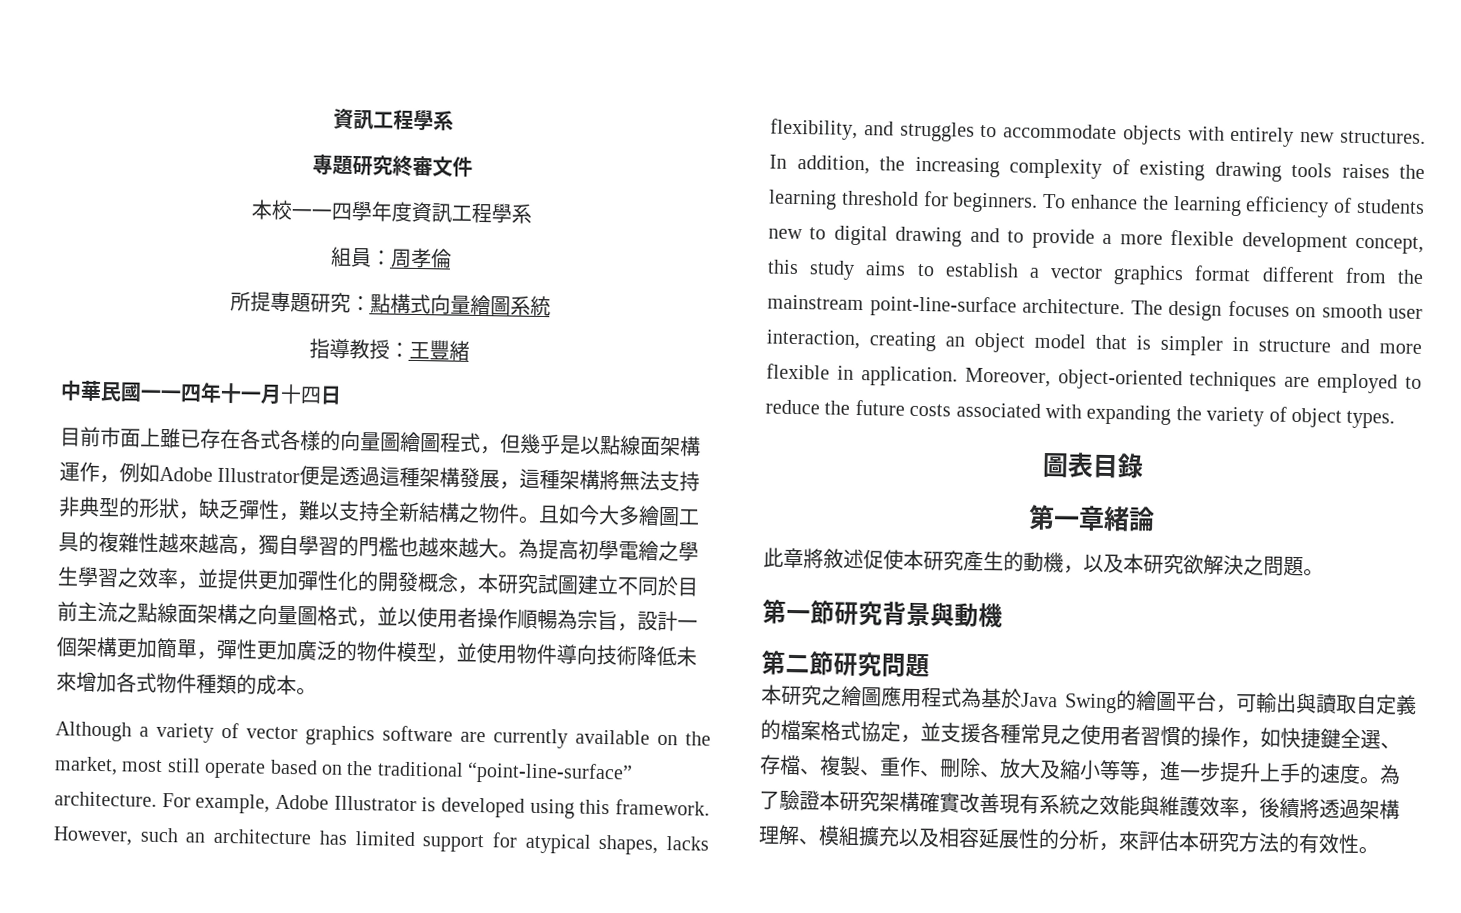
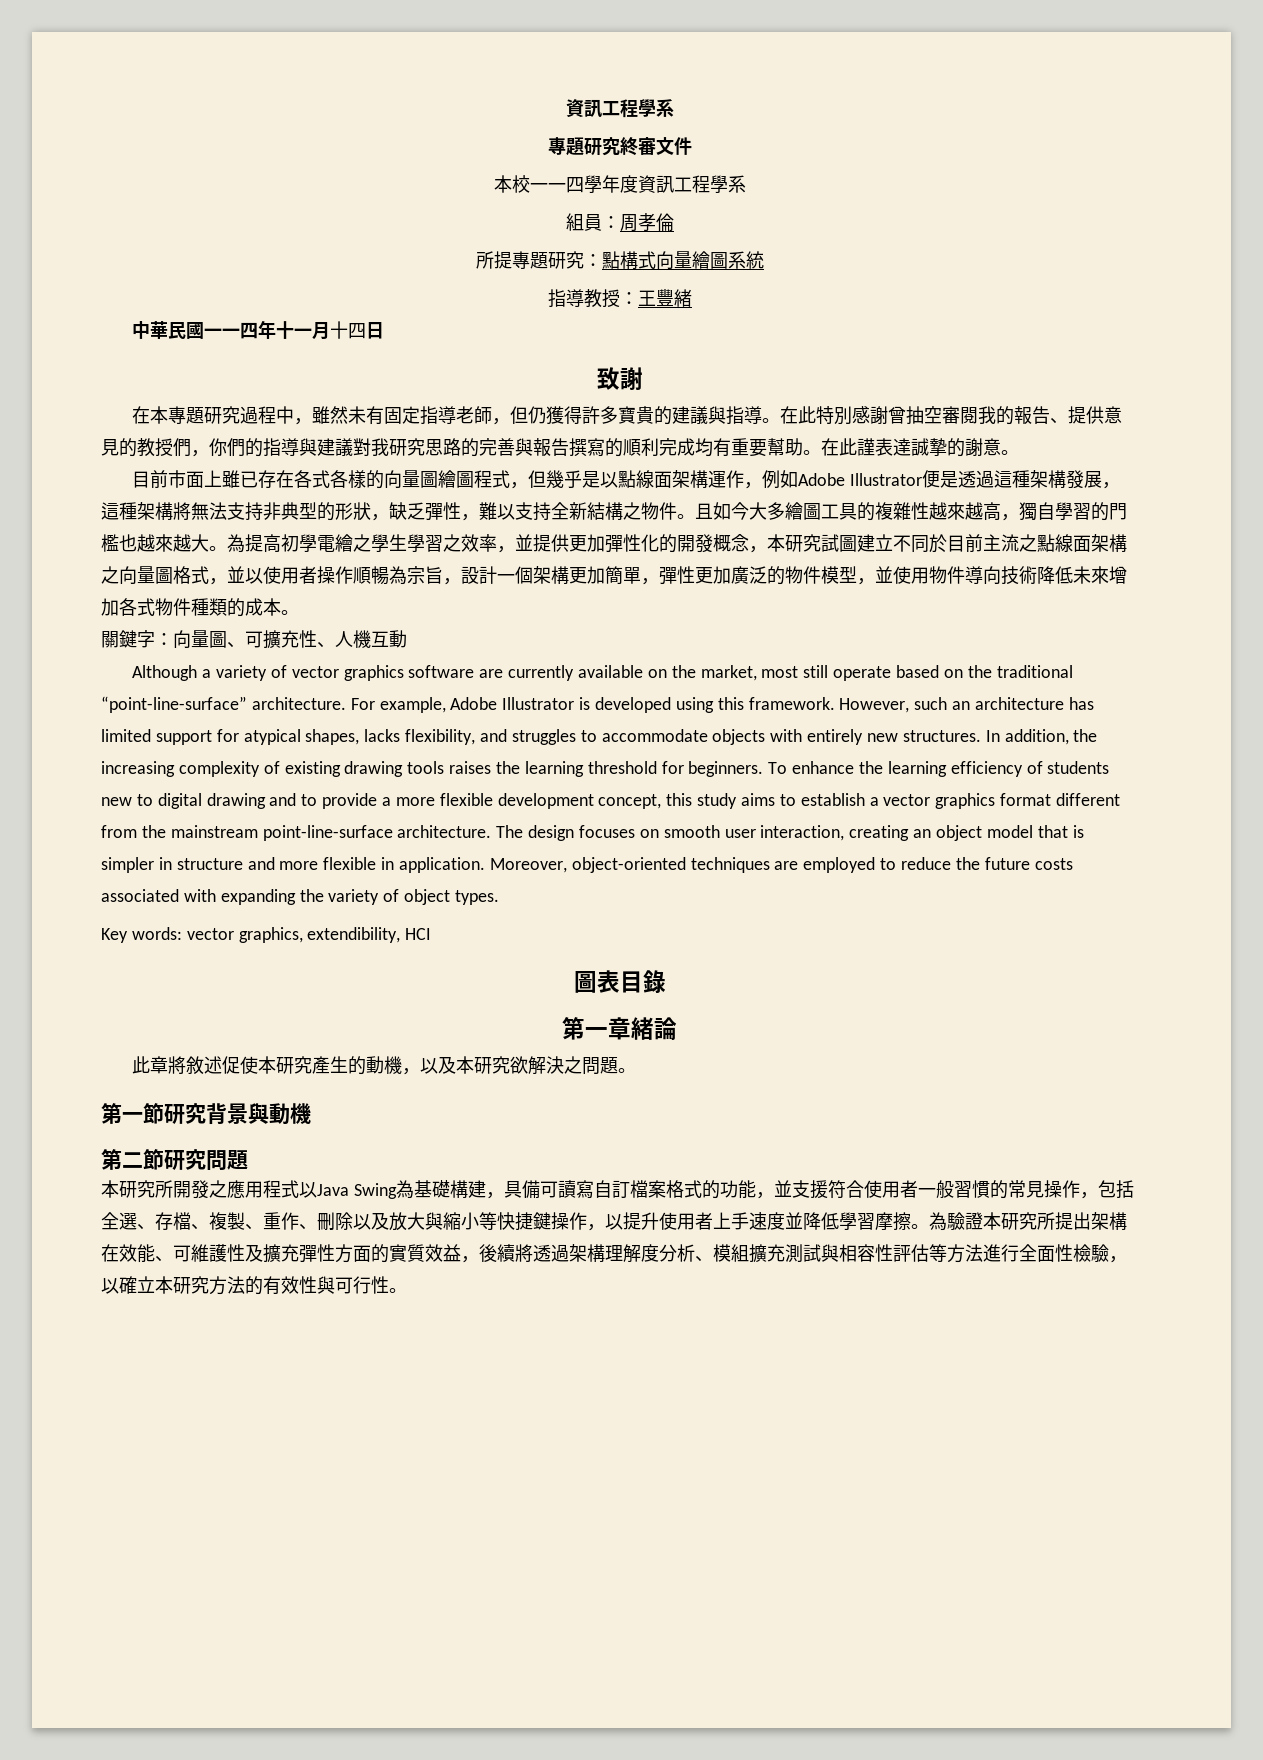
(342, 395) none -> [596,367,643,390] [132,406,1123,425] [101,438,1019,457] // 致謝 // 在本專題研究過程中，雖然未有固定指導老師，但仍獲得許多寶貴的建議與指導。在此特別感謝曾抽空審閱我的報告、提供意見的教授們，你們的指導與建議對我研究思路的完善與報告撰寫的順利完成均有重要幫助。在此謹表達誠摯的謝意。
(317, 691) none -> [101,630,407,649] // 關鍵字：向量圖、可擴充性、人機互動
(1396, 419) none -> [101,927,432,943] // Key words: vector graphics, extendibility, HCI
[821,685,1417,715] [760,719,781,740] 之繪圖應用程式為基於Java Swing的繪圖平台，可輸出與讀取自定義的 -> [155,1180,630,1199] 所開發之應用程式以Java Swing為基礎構建，具備可讀寫自訂
[860,721,901,743] 協定 -> [701,1180,756,1199] 的功能
[980,723,1341,749] 各種常見之使用者習慣的操作，如快捷鍵 -> [827,1180,1134,1199] 符合使用者一般習慣的常見操作，包括
[979,758,1401,785] [759,789,1240,818] 、放大及縮小等等，進一步提升上手的速度。為了驗證本研究架構確實改善現有系統之效能與維護效率 -> [353,1212,1127,1231] [101,1244,461,1263] 以及放大與縮小等快捷鍵操作，以提升使用者上手速度並降低學習摩擦。為驗證本研究所提出架構在效能、可維護性及擴充彈性方面的實質效益
(800, 835) none -> [641,1244,695,1262] 度分析
[898,827,1180,852] 以及相容延展性的分析，來評估 -> [785,1244,1127,1263] [101,1276,155,1294] 測試與相容性評估等方法進行全面性檢驗，以確立
(1360, 844) none -> [317,1276,389,1294] 與可行性

